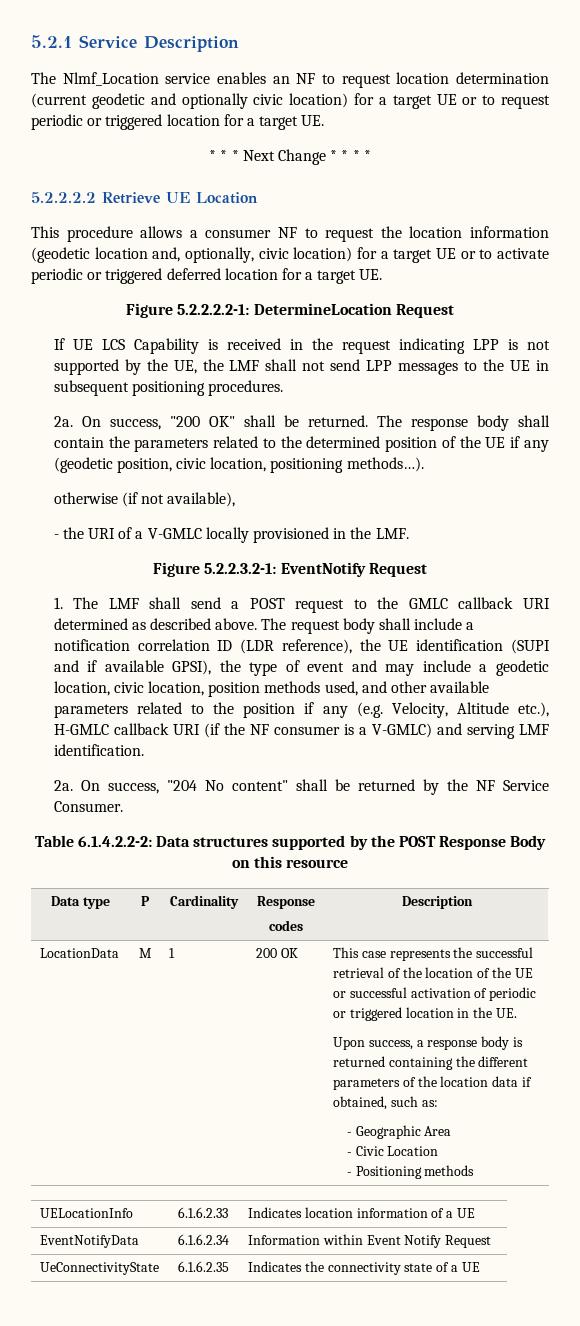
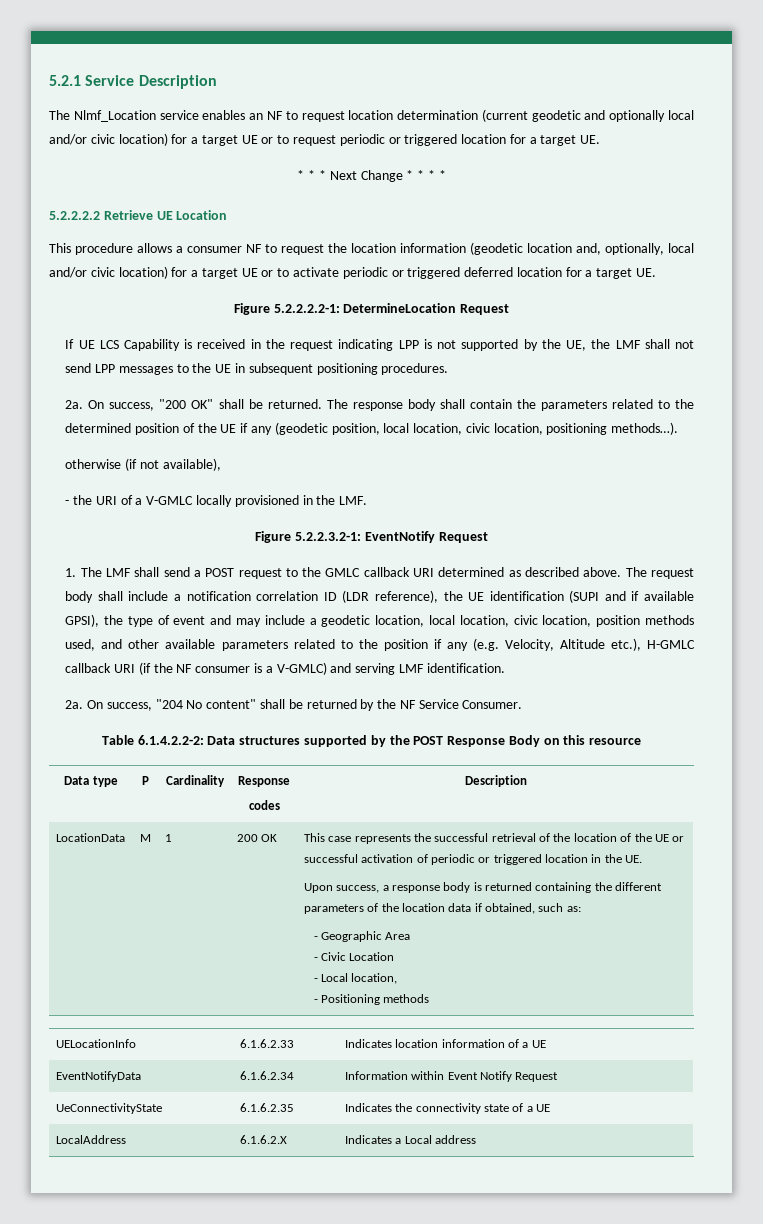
(248, 101) none -> [668,110,695,120] [49,134,87,145] local and/or
(254, 255) none -> [668,243,694,253] [49,267,87,278] local and/or
(172, 465) none -> [383,423,463,435] local location,
(110, 688) none -> [429,615,509,627] local location,
(439, 1151) none -> [313,973,398,984] // - Local location,
(480, 1267) none -> [55,1135,126,1144] [239,1135,287,1144] [344,1135,476,1144] // LocalAddress | 6.1.6.2.X | Indicates a Local address

